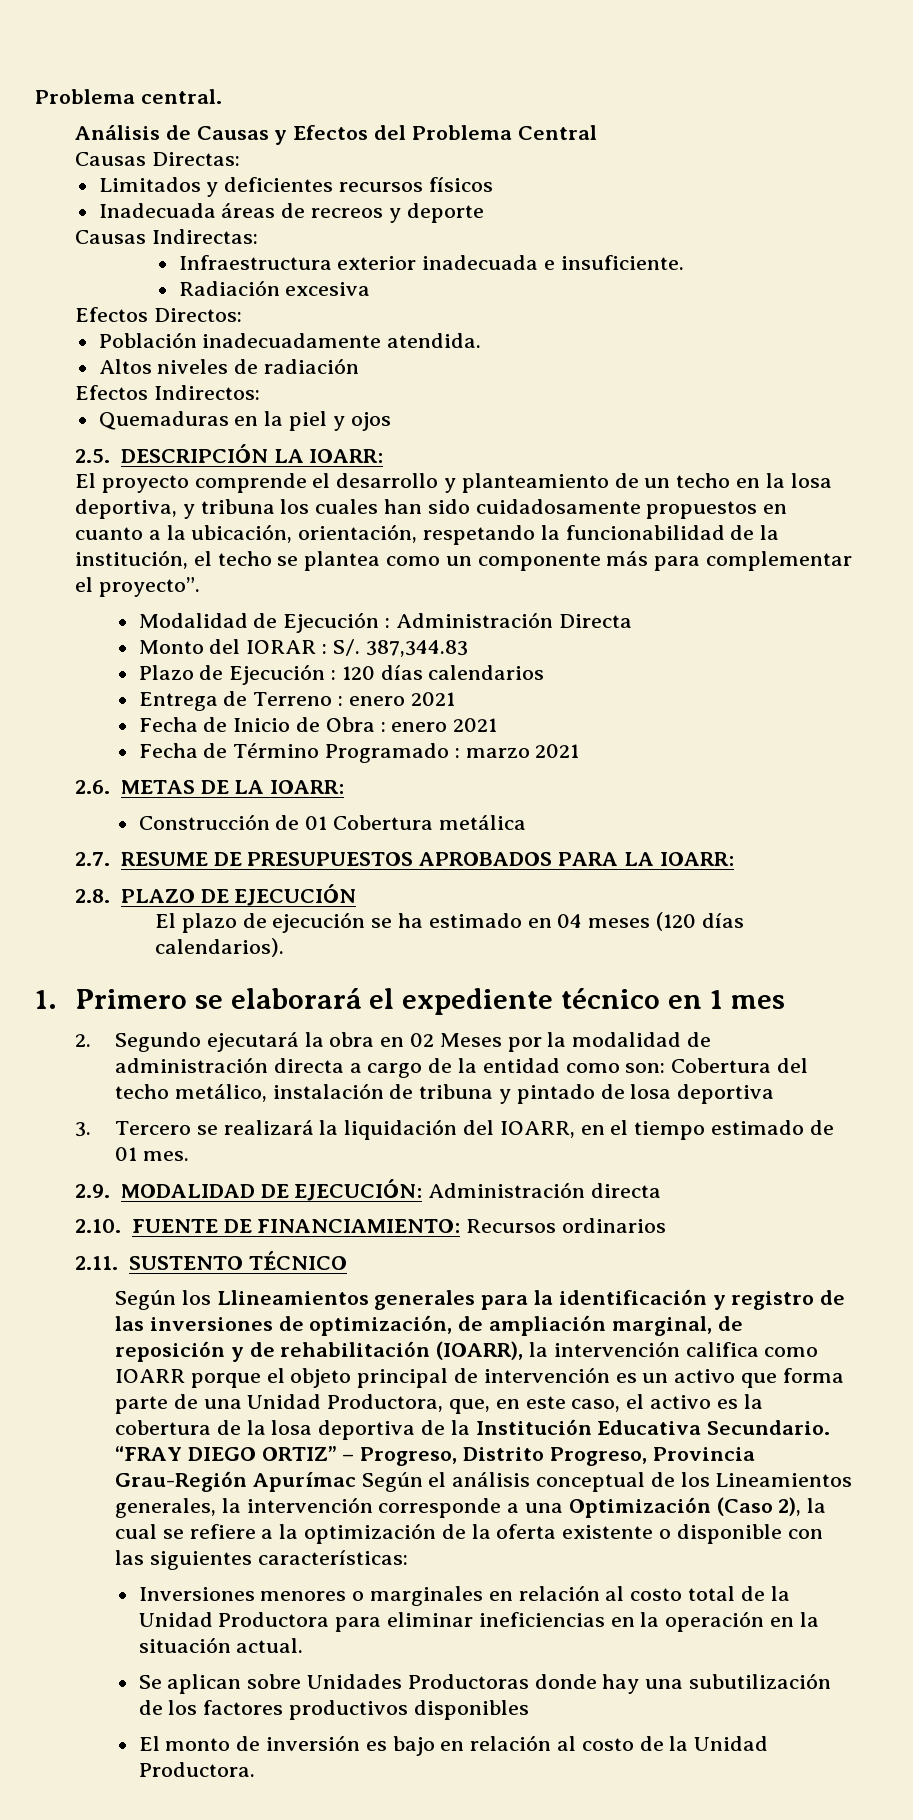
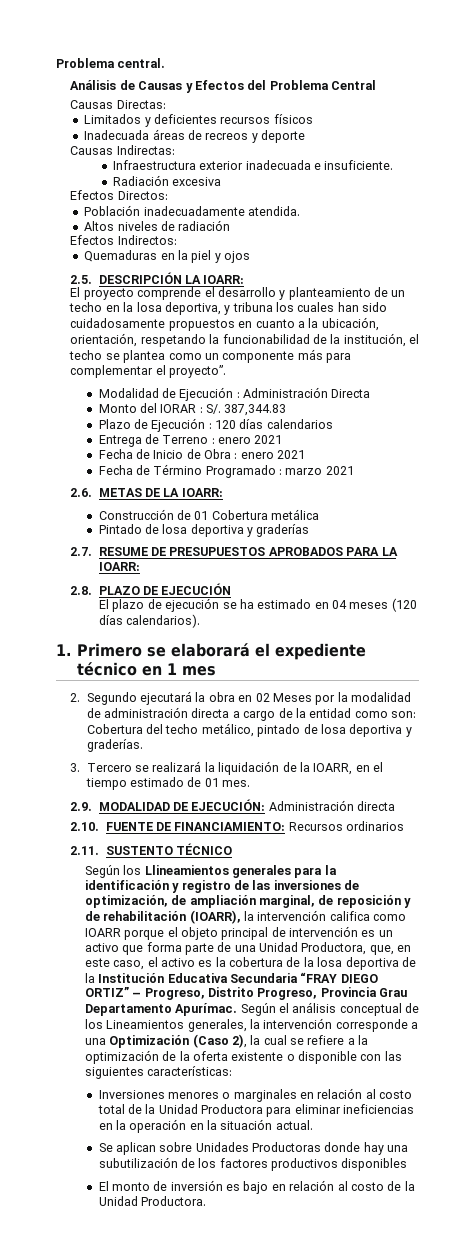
(526, 822) none -> [98,524,310,537] // Pintado de losa deportiva y graderías
[272,1083,511,1104] instalación de tribuna y -> (254, 730) none
(775, 1094) none -> [405,727,412,737] [86,739,143,752] y graderías.
[462,1120,494,1135] del -> [282,762,310,772] de la
[707,1420,831,1435] Secundario. -> [229,973,298,983] Secundaria
[114,1471,356,1492] Grau-Región Apurímac -> [378,988,407,997] [84,1003,238,1016] Grau Departamento Apurímac.

